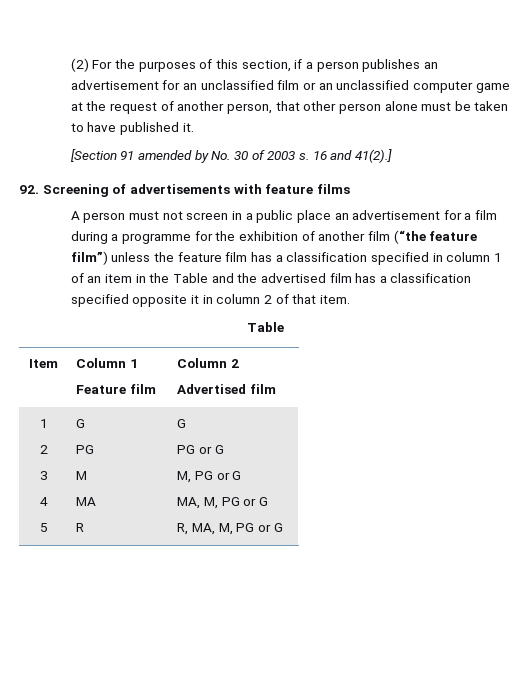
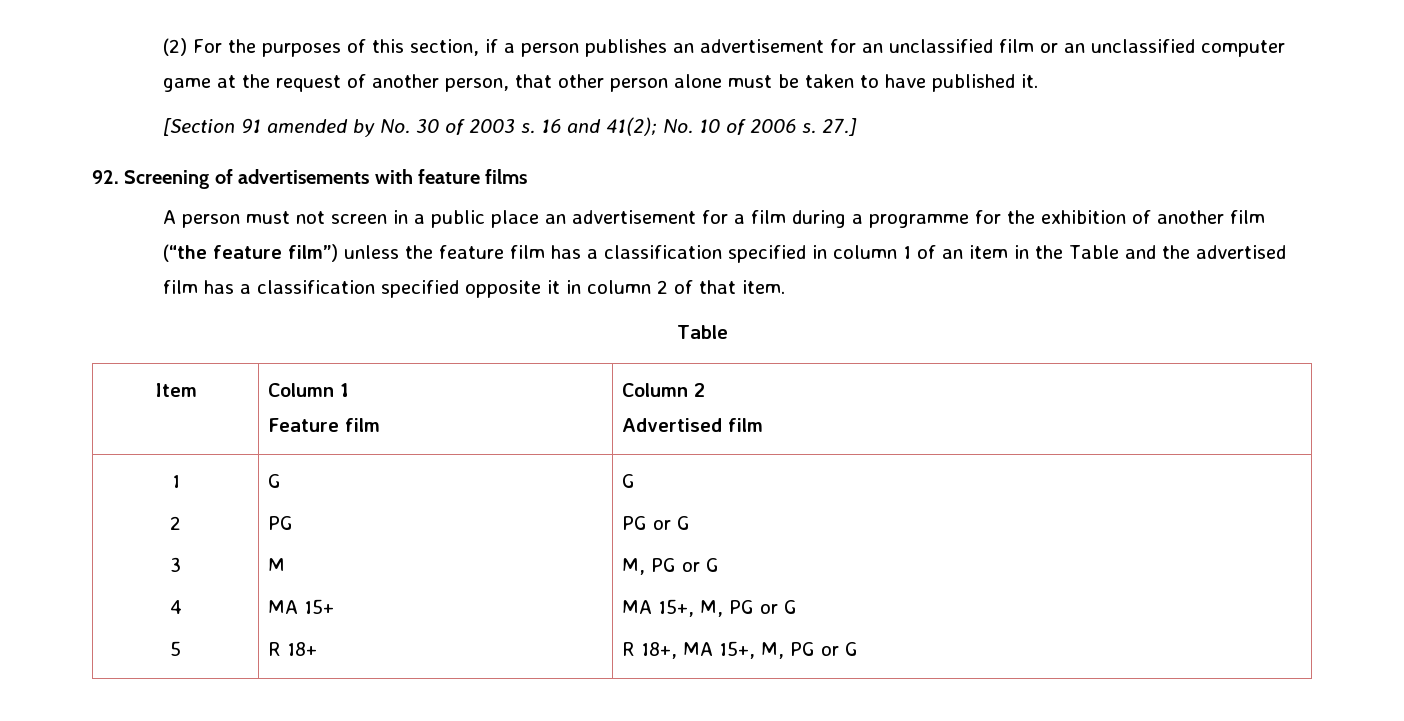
[354,149,392,163] 41(2).] -> [605,117,857,136] 41(2); No. 10 of 2006 s. 27.]
[76,523,85,532] // R -> [304,599,335,614] [268,642,318,656] 15+ // R 18+
[177,497,268,509] [177,523,216,535] MA, M, PG or G // R, MA, -> [622,599,798,617] [622,641,756,659] MA 15+, M, PG or G // R 18+, MA 15+,

